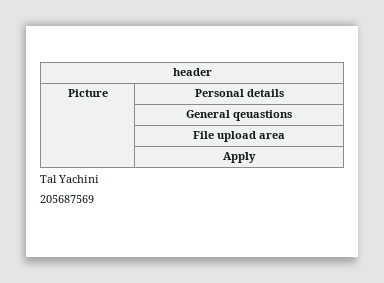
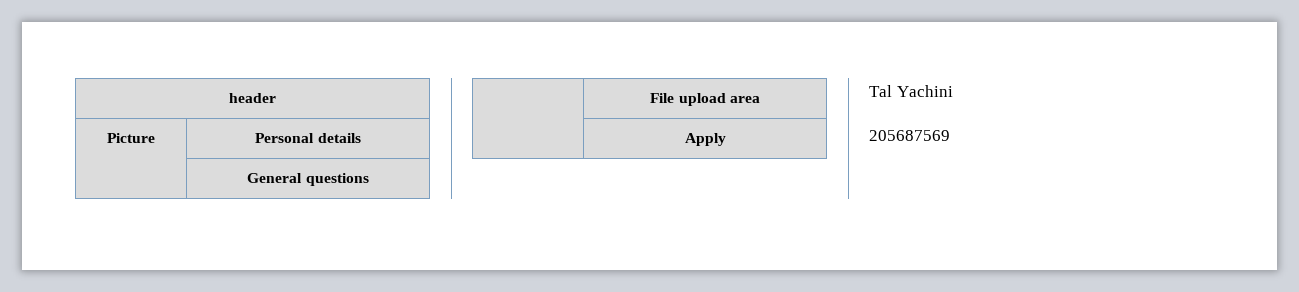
[233,110,292,121] qeuastions -> [305,173,369,186] questions

